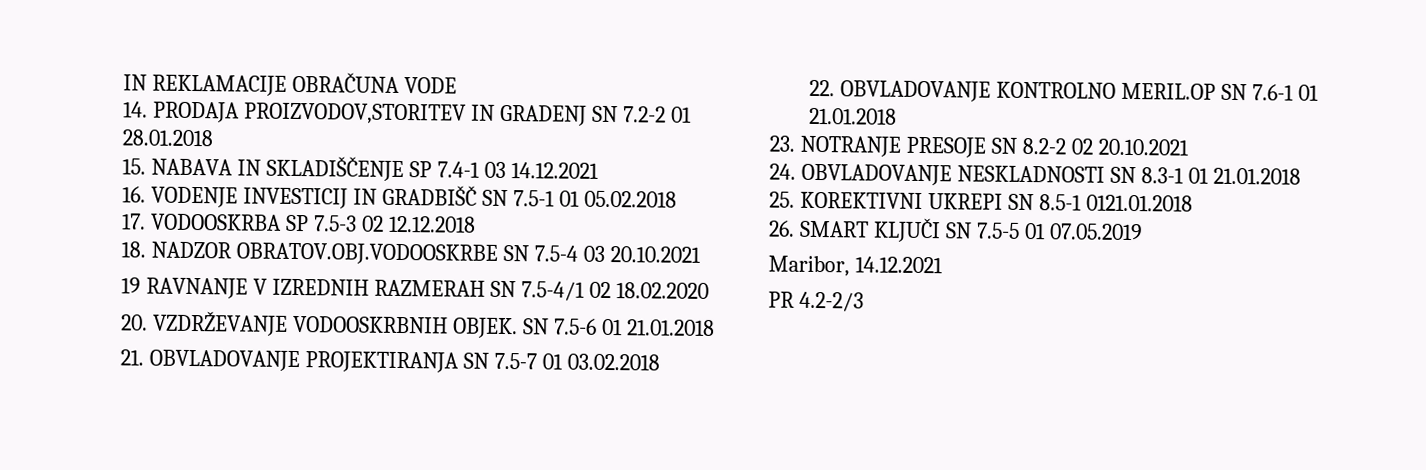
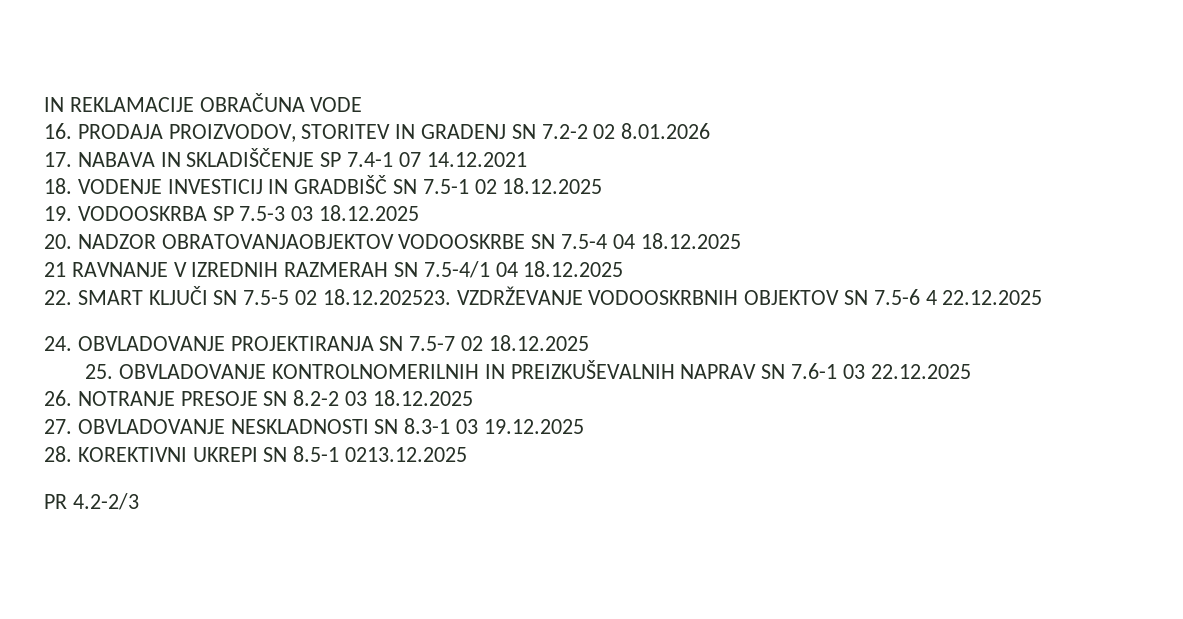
[123,101,467,125] 14. PRODAJA PROIZVODOV,STORITEV -> [44,123,391,142] 16. PRODAJA PROIZVODOV, STORITEV
[670,106,692,123] [122,129,213,147] [122,158,146,175] 01 28.01.2018 // 15. -> [593,123,711,139] [44,152,72,167] 02 8.01.2026 // 17.
[483,161,599,179] [122,186,146,203] 03 14.12.2021 // 16. -> [398,152,527,167] [44,178,72,194] 07 14.12.2021 // 18.
[558,190,677,208] [122,213,476,233] [121,241,701,265] [121,277,141,294] 01 05.02.2018 // 17. VODOOSKRBA SP 7.5-3 02 12.12.2018 // 18. NADZOR OBRATOV.OBJ.VODOOSKRBE SN 7.5-4 03 20.10.2021 // 19 -> [474,178,603,194] [44,205,420,221] [44,233,741,249] [44,262,66,277] 02 18.12.2025 // 19. VODOOSKRBA SP 7.5-3 03 18.12.2025 // 20. NADZOR OBRATOVANJAOBJEKTOV VODOOSKRBE SN 7.5-4 04 18.12.2025 // 21
[588,281,709,299] [121,314,148,331] 02 18.02.2020 // 20. -> [495,261,624,277] [44,286,451,305] 04 18.12.2025 // 22. SMART KLJUČI SN 7.5-5 02 18.12.202523.
[452,317,518,339] OBJEK. -> [744,290,840,305] OBJEKTOV
[601,318,715,337] [120,349,144,366] 01 21.01.2018 // 21. -> [925,290,1043,305] [44,336,72,351] 4 22.12.2025 // 24.
[541,353,660,371] [808,79,1319,102] [808,107,897,125] [769,135,795,152] 01 03.02.2018 // 22. OBVLADOVANJE KONTROLNO MERIL.OP SN 7.6-1 01 21.01.2018 // 23. -> [461,335,589,351] [85,360,971,379] [44,390,72,406] 02 18.12.2025 // 25. OBVLADOVANJE KONTROLNOMERILNIH IN PREIZKUŠEVALNIH NAPRAV SN 7.6-1 03 22.12.2025 // 26.
[1070,138,1189,156] [769,163,796,180] 02 20.10.2021 // 24. -> [345,390,473,406] [44,419,72,434] 03 18.12.2025 // 27.
[1187,167,1301,185] [769,191,795,208] 01 21.01.2018 // 25. -> [456,419,584,434] [44,446,72,462] 03 19.12.2025 // 28.
[1085,194,1193,212] [768,217,1143,243] [768,255,943,277] 0121.01.2018 // 26. SMART KLJUČI SN 7.5-5 01 07.05.2019 // Maribor, 14.12.2021 -> [345,447,468,462] 0213.12.2025

